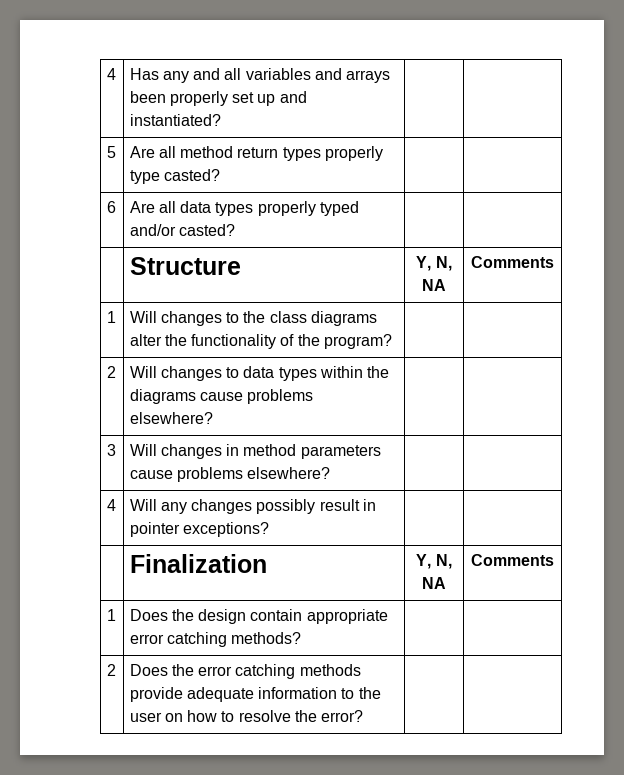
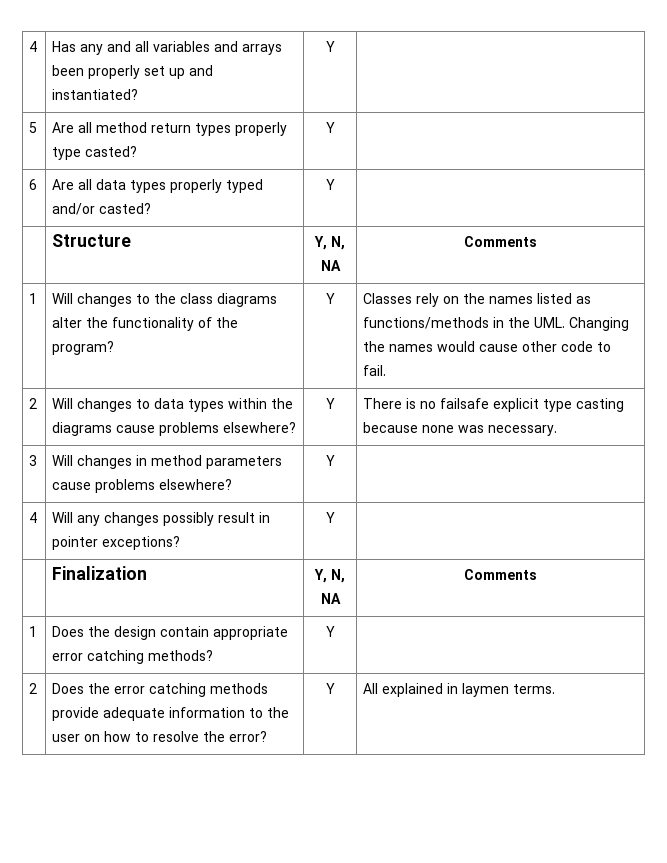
(221, 120) none -> [325,41,335,52] Y
(220, 175) none -> [325,122,335,133] Y
(235, 230) none -> [325,179,335,190] Y
(393, 341) | -> [325,293,335,304] [363,293,592,307] [363,317,630,331] [363,341,612,352] [363,365,387,376] Y | Classes rely on the names listed as functions/methods in the UML. Changing the names would cause other code to fail.
(213, 418) | -> [325,398,335,409] [363,398,625,412] [363,422,558,436] Y | There is no failsafe explicit type casting because none was necessary.
(331, 473) none -> [325,455,335,466] Y
(269, 529) none -> [325,512,335,523] Y
(302, 638) none -> [325,626,335,637] Y
(364, 716) | -> [325,683,335,694] [363,683,556,697] Y | All explained in laymen terms.

